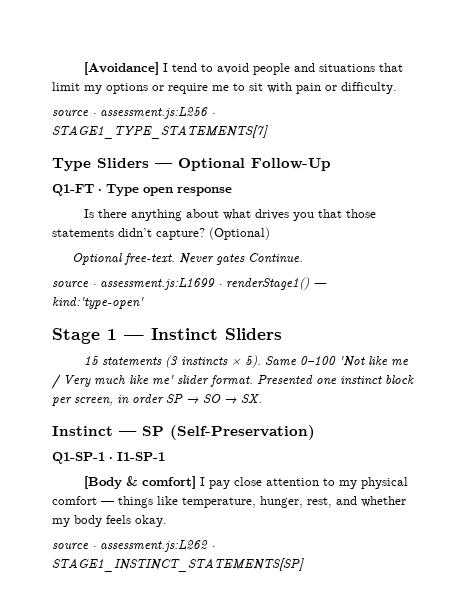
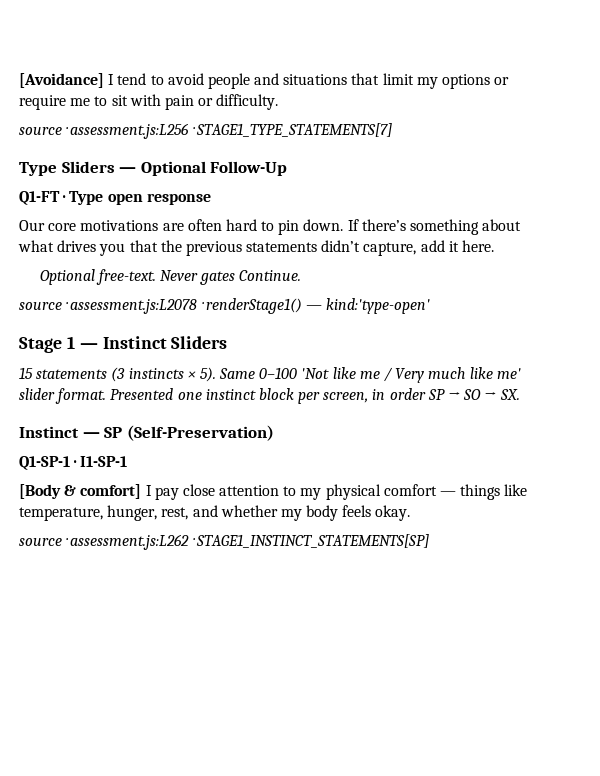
[83,209,182,221] Is there anything -> [19,219,480,235] Our core motivations are often hard to pin down. If there’s something
[345,209,376,218] [52,227,270,240] those statements didn’t capture? (Optional) -> [160,240,495,256] the previous statements didn’t capture, add it here.
[100,278,215,290] assessment.js:L1699 -> [70,299,198,314] assessment.js:L2078

